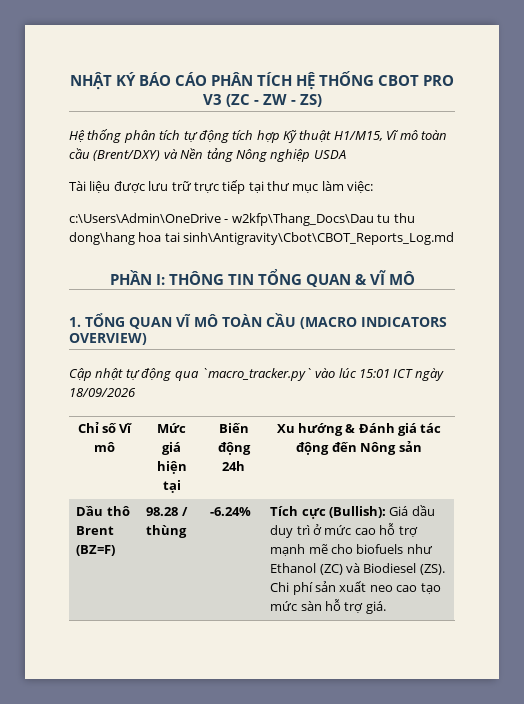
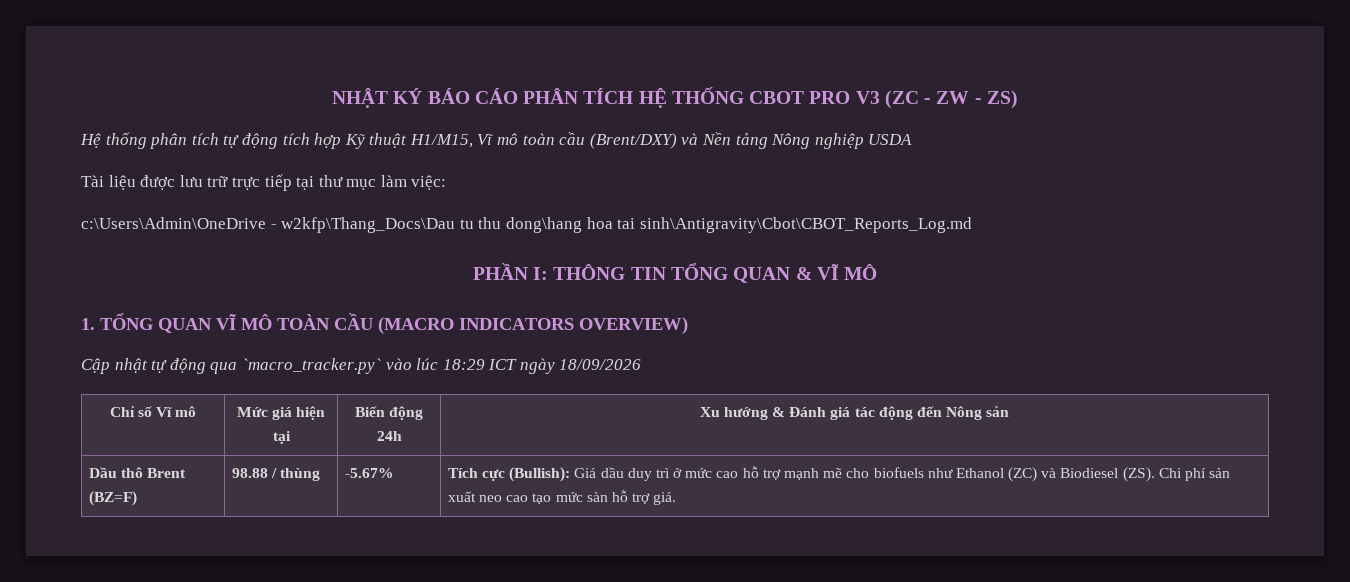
[359,369,390,378] 15:01 -> [442,359,485,370] 18:29
[146,507,179,516] 98.28 -> [231,468,268,478] 98.88
[210,507,252,516] -6.24% -> [344,468,394,478] -5.67%

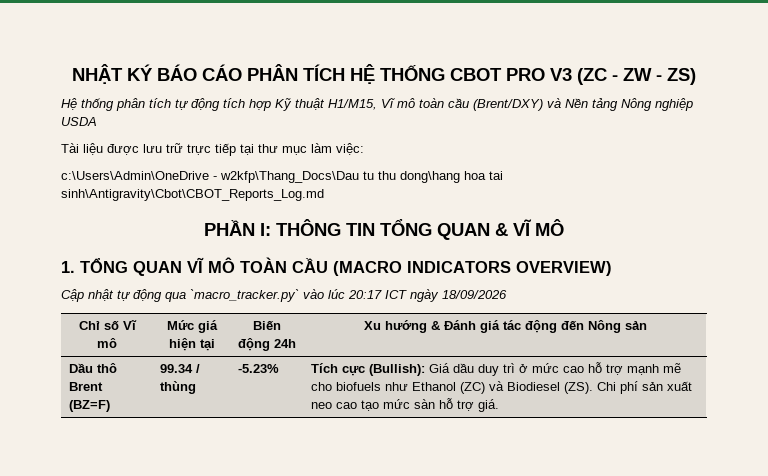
[442,359,485,370] 18:29 -> [348,290,382,299] 20:17
[231,468,268,478] 98.88 -> [159,364,193,373] 99.34
[344,468,394,478] -5.67% -> [237,364,279,373] -5.23%

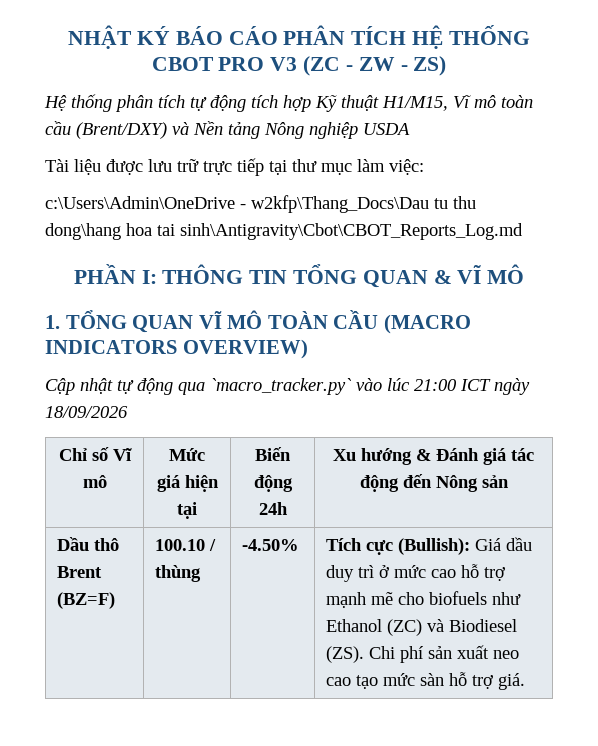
[348,290,382,299] 20:17 -> [414,379,457,391] 21:00
[159,364,193,373] 99.34 -> [155,539,206,551] 100.10
[237,364,279,373] -5.23% -> [242,539,300,551] -4.50%

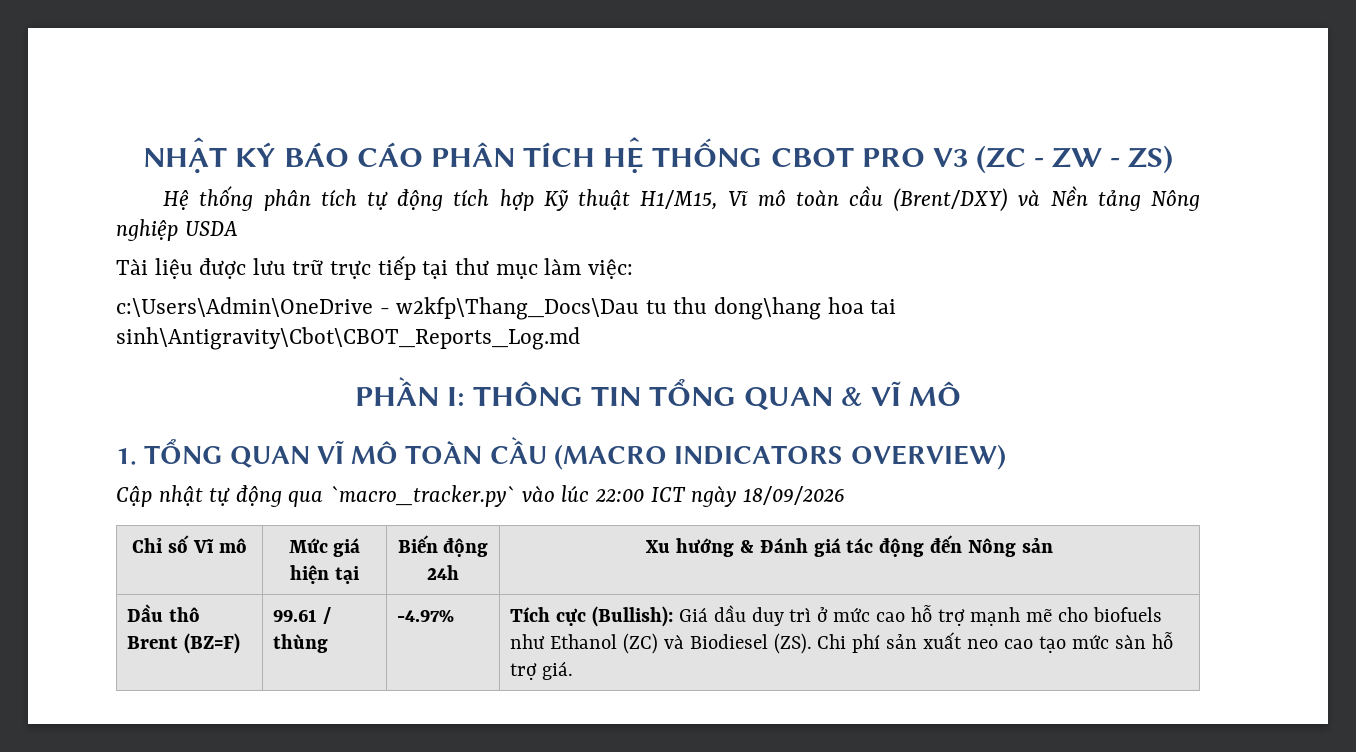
[414,379,457,391] 21:00 -> [594,489,644,502] 22:00
[155,539,206,551] 100.10 -> [272,609,317,622] 99.61
[242,539,300,551] -4.50% -> [396,609,454,622] -4.97%

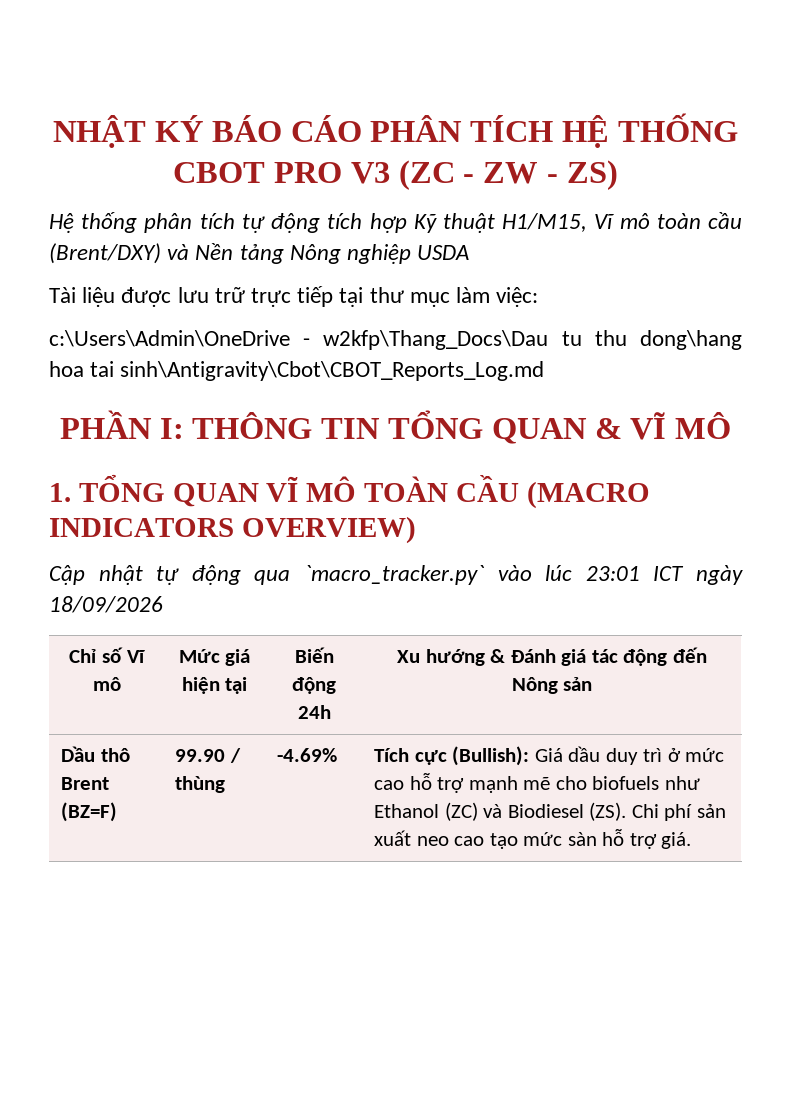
[594,489,644,502] 22:00 -> [585,566,640,581] 23:01
[272,609,317,622] 99.61 -> [175,749,226,762] 99.90
[396,609,454,622] -4.97% -> [277,748,338,762] -4.69%

